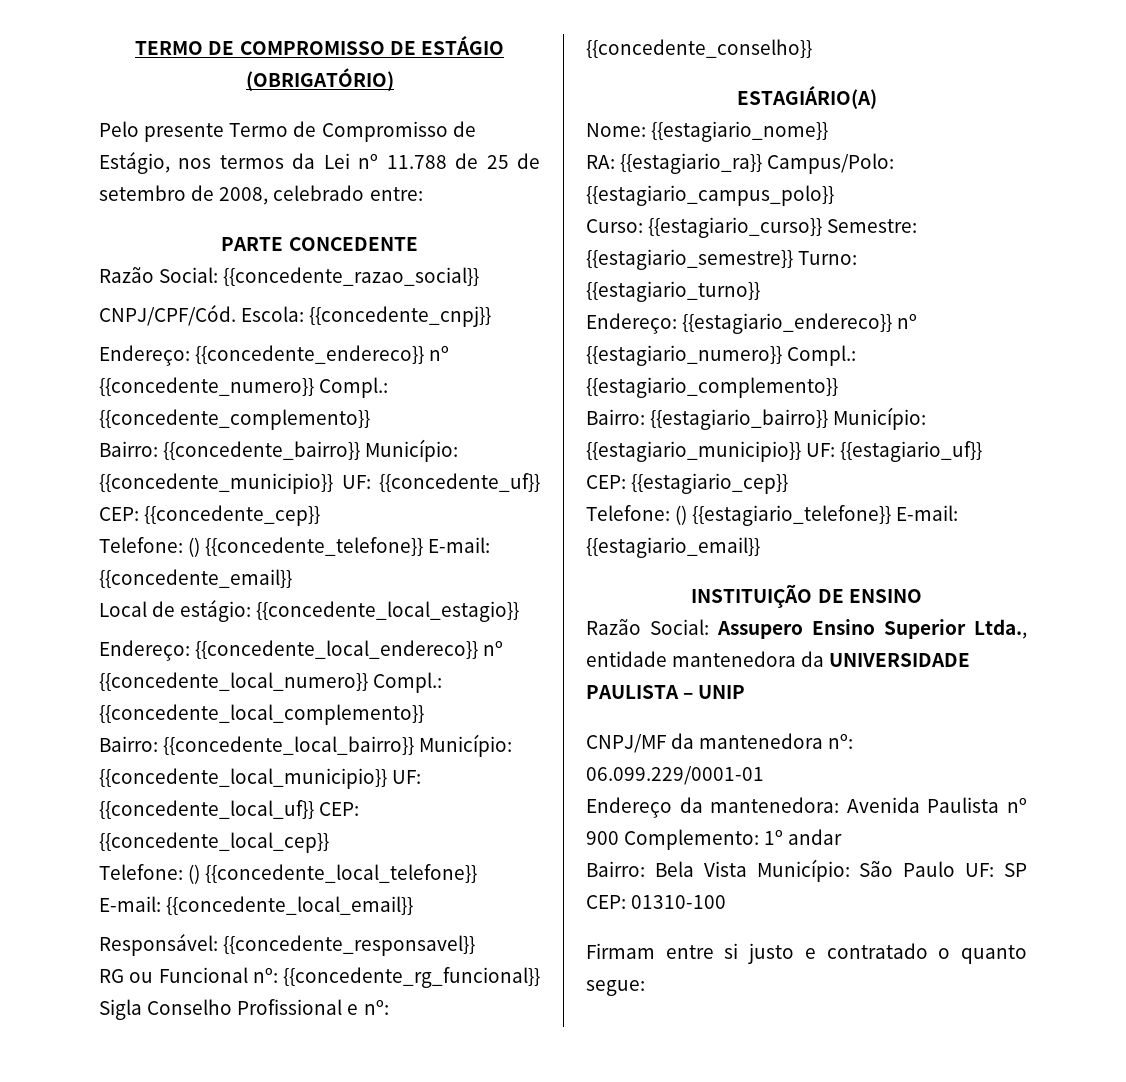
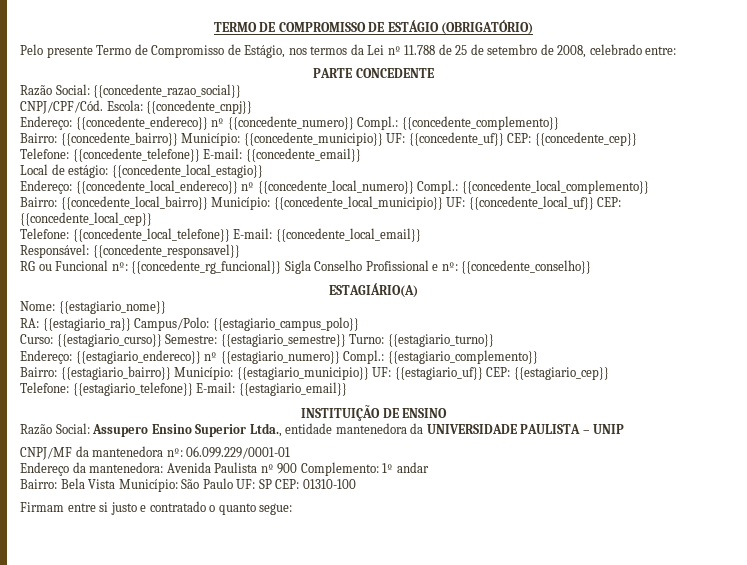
[188,537,201,557] () -> (69, 153) none
[188,864,201,884] () -> (69, 233) none
[675,505,688,525] () -> (69, 387) none

